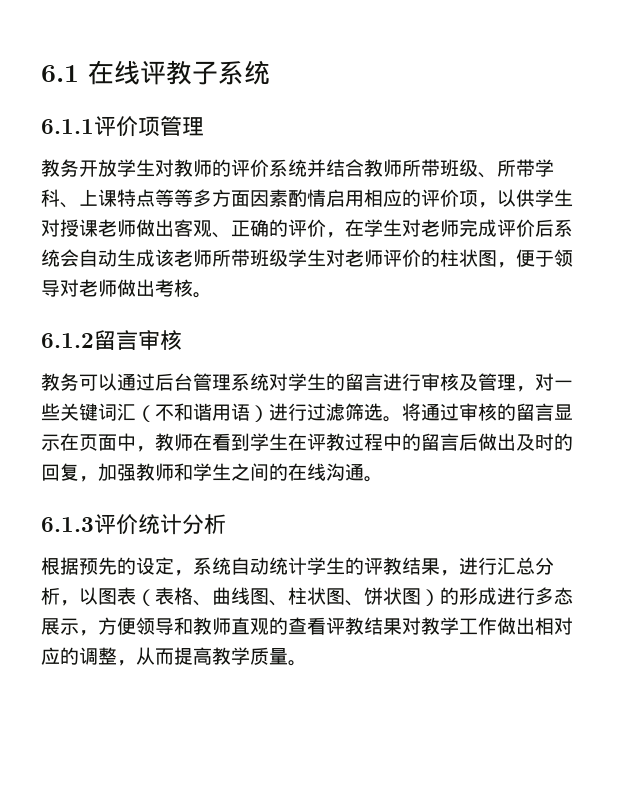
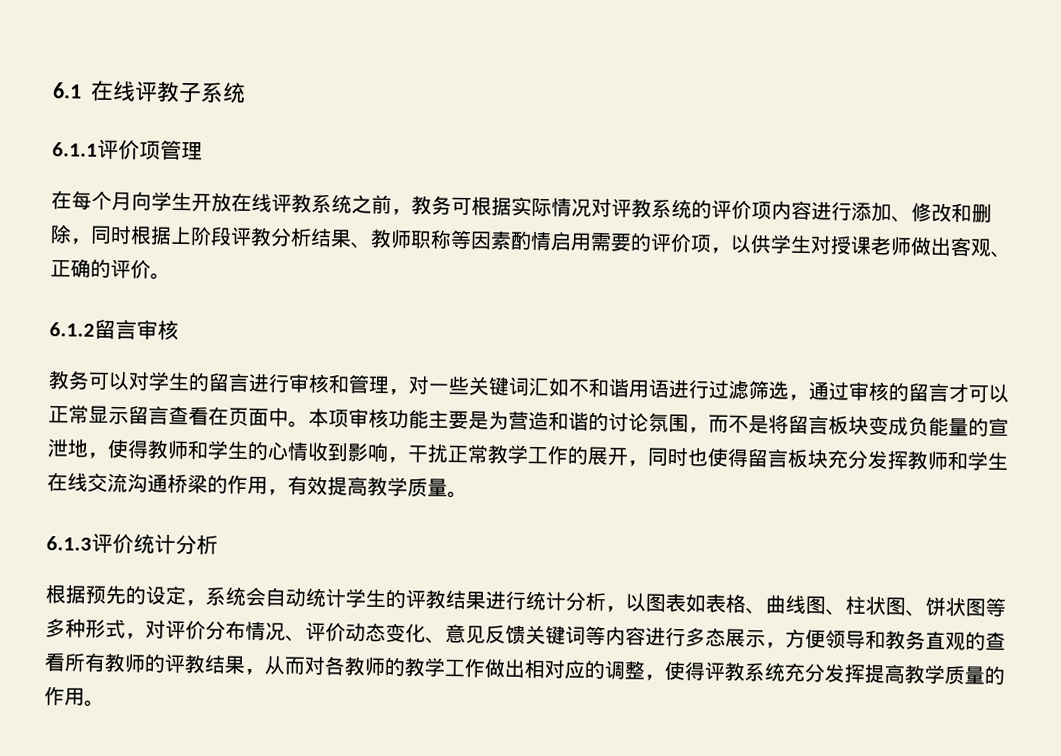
[41,159,554,178] [41,189,250,208] 教务开放学生对教师的评价系统并结合教师所带班级、所带学科、上课特点等等多方面 -> [51,190,992,223] [50,224,472,250] 在每个月向学生开放在线评教系统之前，教务可根据实际情况对评教系统的评价项内容进行添加、修改和删除，同时根据上阶段评教分析结果、教师职称等
[364,189,402,207] 相应 -> [590,232,632,252] 需要
[326,219,573,238] [41,249,573,268] [41,279,193,297] ，在学生对老师完成评价后系统会自动生成该老师所带班级学生对老师评价的柱状图，便于领导对老师做出考核 -> (151, 269) none
[117,373,269,391] 通过后台管理系统 -> (130, 380) none
[459,374,478,391] 及 -> [328,374,350,394] 和
[136,405,155,422] （ -> [548,377,570,397] 如
[250,405,269,422] ） -> (670, 388) none
[383,403,421,422] 。将 -> [788,394,809,401] ，
[554,404,573,420] [41,433,573,452] [41,463,364,482] 显示在页面中，教师在看到学生在评教过程中的留言后做出及时的回复，加强教师和学生之间的在线沟通 -> [948,382,1009,403] [48,404,1009,437] [47,438,1008,471] [47,472,448,497] 才可以正常显示留言查看在页面中。本项审核功能主要是为营造和谐的讨论氛围，而不是将留言板块变成负能量的宣泄地，使得教师和学生的心情收到影响，干扰正常教学工作的展开，同时也使得留言板块充分发挥教师和学生在线交流沟通桥梁的作用，有效提高教学质量
(231, 566) none -> [245,586,266,607] 会
[440,557,535,576] ，进行汇总 -> [485,590,566,611] 进行统计
[136,589,155,606] （ -> [685,593,706,613] 如
[421,587,497,606] ）的形成 -> [985,597,1006,617] [45,618,646,646] 等多种形式，对评价分布情况、评价动态变化、意见反馈关键词等内容
[212,617,231,635] 师 -> [905,630,926,650] 务
[326,617,421,635] 评教结果对 -> [64,652,405,677] 所有教师的评教结果，从而对各教师的
[136,647,288,665] 从而提高教学质量 -> [664,660,1005,685] [44,686,85,706] 使得评教系统充分发挥提高教学质量的作用

